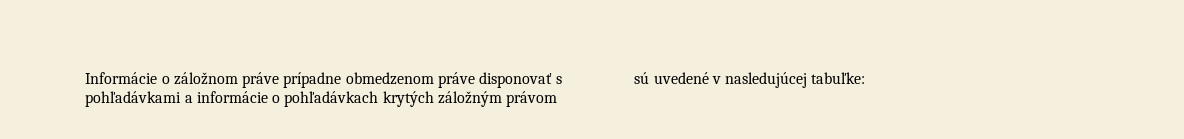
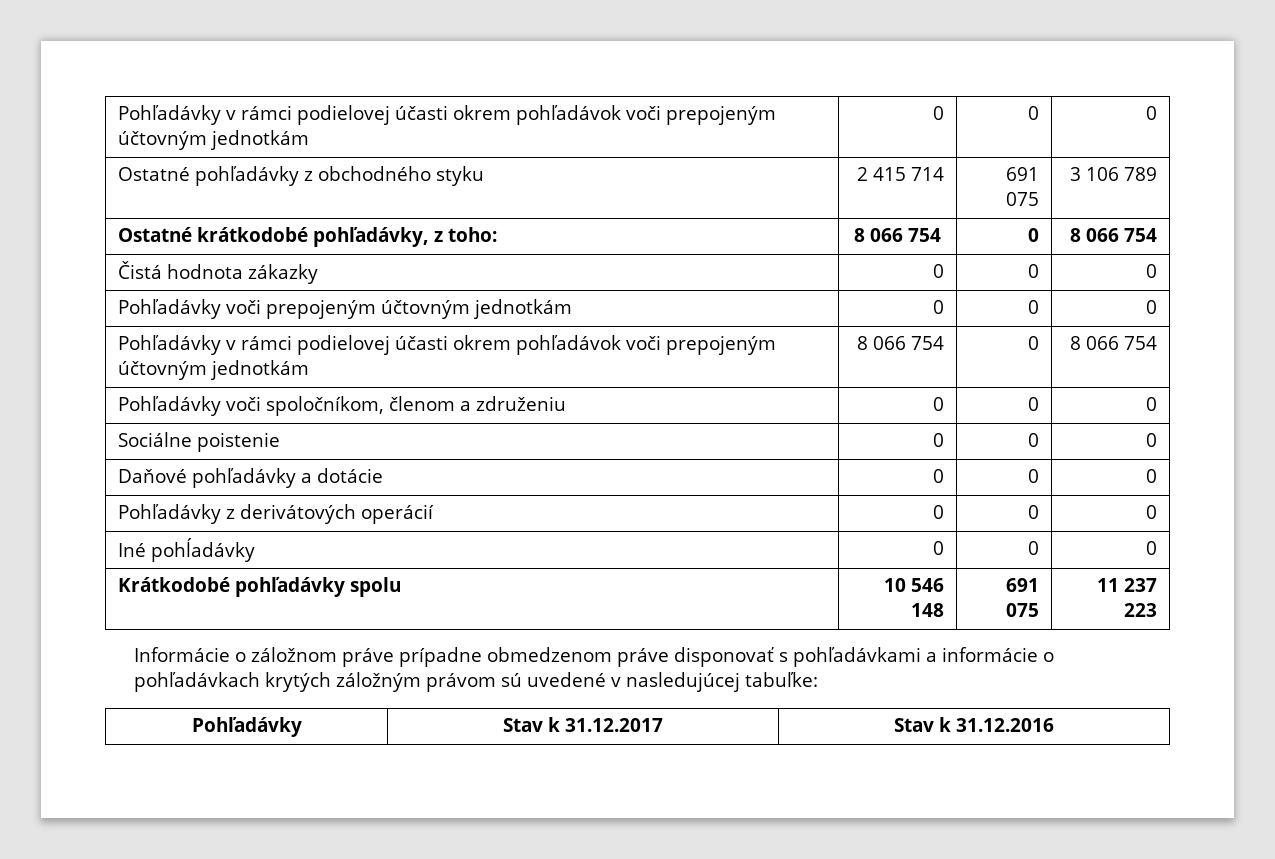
(85, 78) none -> [118,105,777,125] [118,130,310,150] [932,106,944,120] [1027,106,1039,120] [1145,106,1157,120] [118,166,485,186] [856,167,944,181] [1005,167,1039,181] [1005,192,1039,206] [1069,167,1157,181] [118,227,498,247] [854,228,941,242] [1027,228,1039,242] [1069,228,1157,242] [118,261,319,284] [932,264,944,278] [1027,264,1039,278] [1145,264,1157,278] [118,299,573,319] [932,300,944,314] [1027,300,1039,314] [1145,300,1157,314] [118,335,777,355] [118,360,310,380] [856,336,944,350] [1027,336,1039,350] [1069,336,1157,350] [118,396,567,416] [932,397,944,411] [1027,397,1039,411] [1145,397,1157,411] [118,432,281,452] [932,433,944,447] [1027,433,1039,447] [1145,433,1157,447] [118,468,384,488] [932,469,944,483] [1027,469,1039,483] [1145,469,1157,483] [118,504,435,524] [932,505,944,519] [1027,505,1039,519] [1145,505,1157,519] [118,538,256,562] [932,541,944,555] [1027,541,1039,555] [1145,541,1157,555] [118,577,402,597] [883,578,944,592] [910,603,944,617] [1005,578,1039,592] [1005,603,1039,617] [1096,578,1157,592] [1123,603,1157,617] Pohľadávky v rámci podielovej účasti okrem pohľadávok voči prepojeným účtovným jednotkám | 0 | 0 | 0 // Ostatné pohľadávky z obchodného styku | 2 415 714 | 691 075 | 3 106 789 // Ostatné krátkodobé pohľadávky, z toho: | 8 066 754 | 0 | 8 066 754 // Čistá hodnota zákazky | 0 | 0 | 0 // Pohľadávky voči prepojeným účtovným jednotkám | 0 | 0 | 0 // Pohľadávky v rámci podielovej účasti okrem pohľadávok voči prepojeným účtovným jednotkám | 8 066 754 | 0 | 8 066 754 // Pohľadávky voči spoločníkom, členom a združeniu | 0 | 0 | 0 // Sociálne poistenie | 0 | 0 | 0 // Daňové pohľadávky a dotácie | 0 | 0 | 0 // Pohľadávky z derivátových operácií | 0 | 0 | 0 // Iné pohĺadávky | 0 | 0 | 0 // Krátkodobé pohľadávky spolu | 10 546 148 | 691 075 | 11 237 223 //
(866, 78) none -> [191,717,302,737] [503,717,663,732] [894,717,1054,732] // Pohľadávky | Stav k 31.12.2017 | Stav k 31.12.2016

